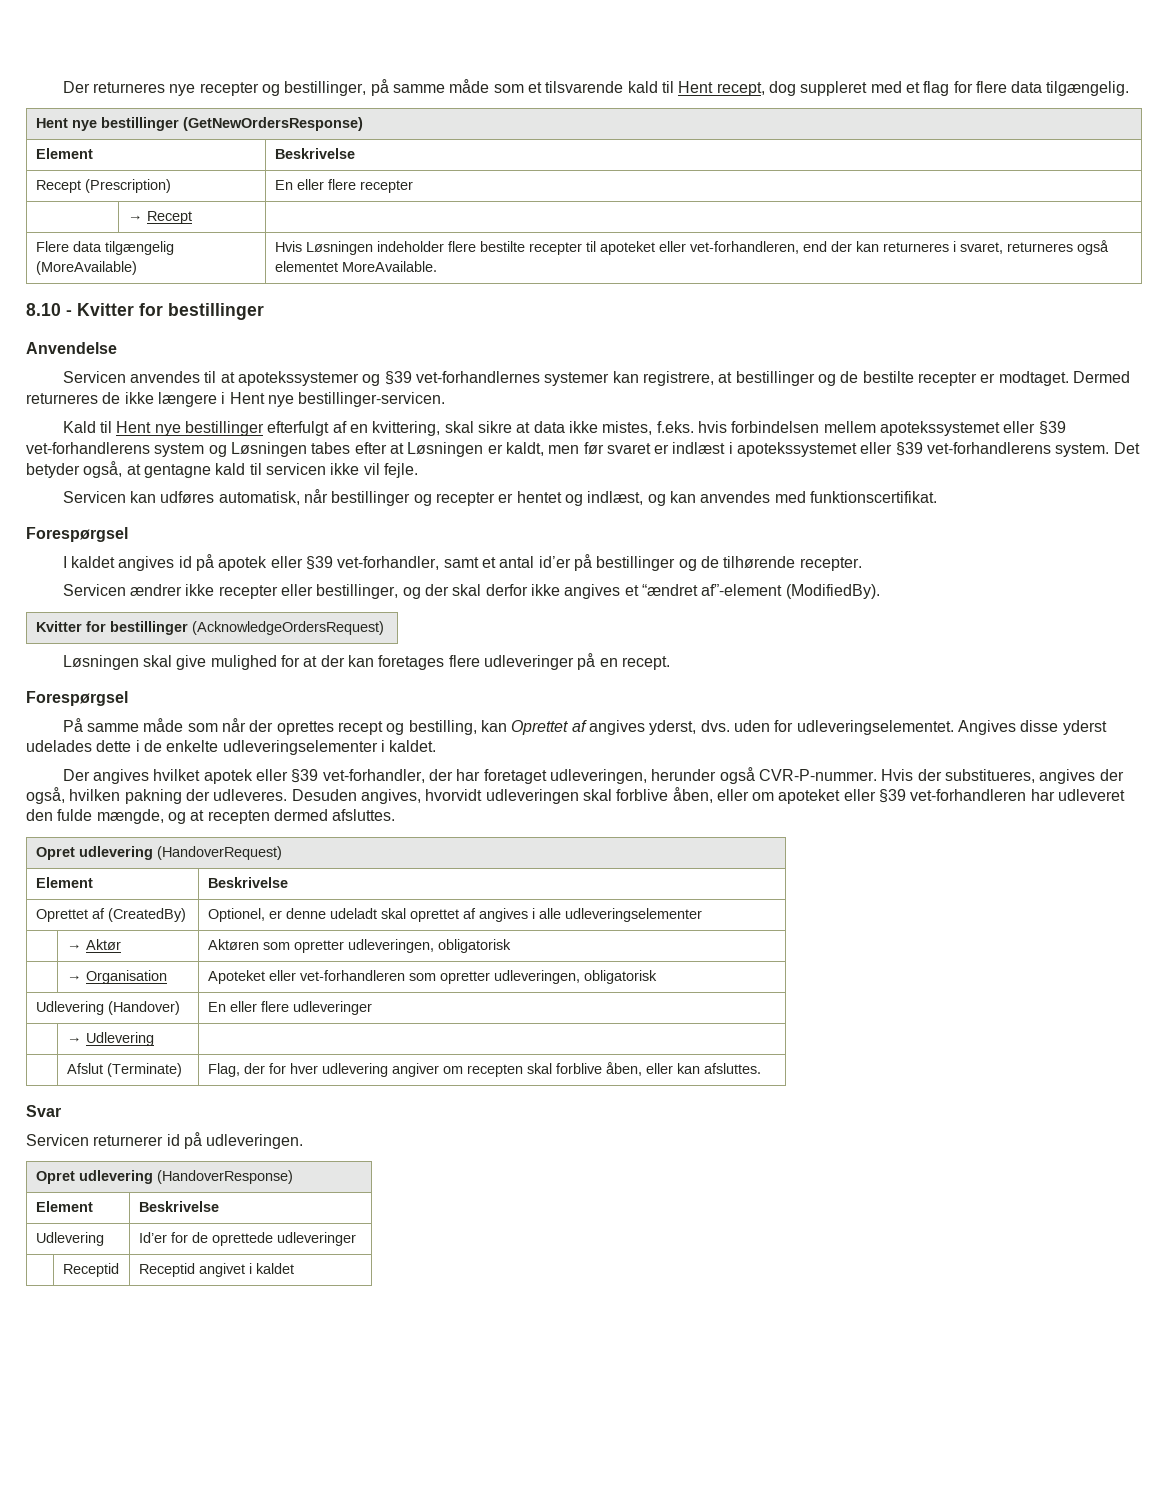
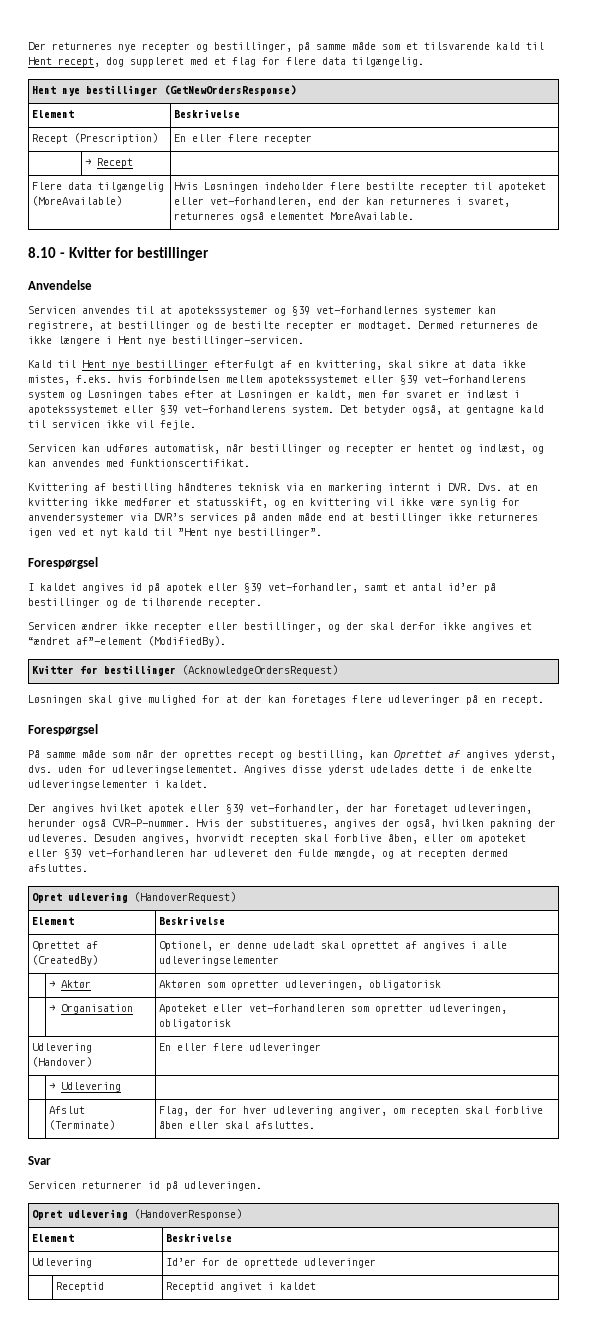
(937, 497) none -> [28,483,538,493] [28,498,520,508] [28,513,538,523] [28,528,322,538] // Kvittering af bestilling håndteres teknisk via en markering internt i DVR. Dvs. at en kvittering ikke medfører et statusskift, og en kvittering vil ikke være synlig for anvendersystemer via DVR’s services på anden måde end at bestillinger ikke returneres igen ved et nyt kald til ”Hent nye bestillinger”.
[485,789,579,804] udleveringen -> [250,834,298,844] recepten
[391,1063,439,1077] angiver -> [339,1106,388,1116] angiver,
[605,1062,700,1076] åben, eller kan -> [159,1121,250,1129] åben eller skal

